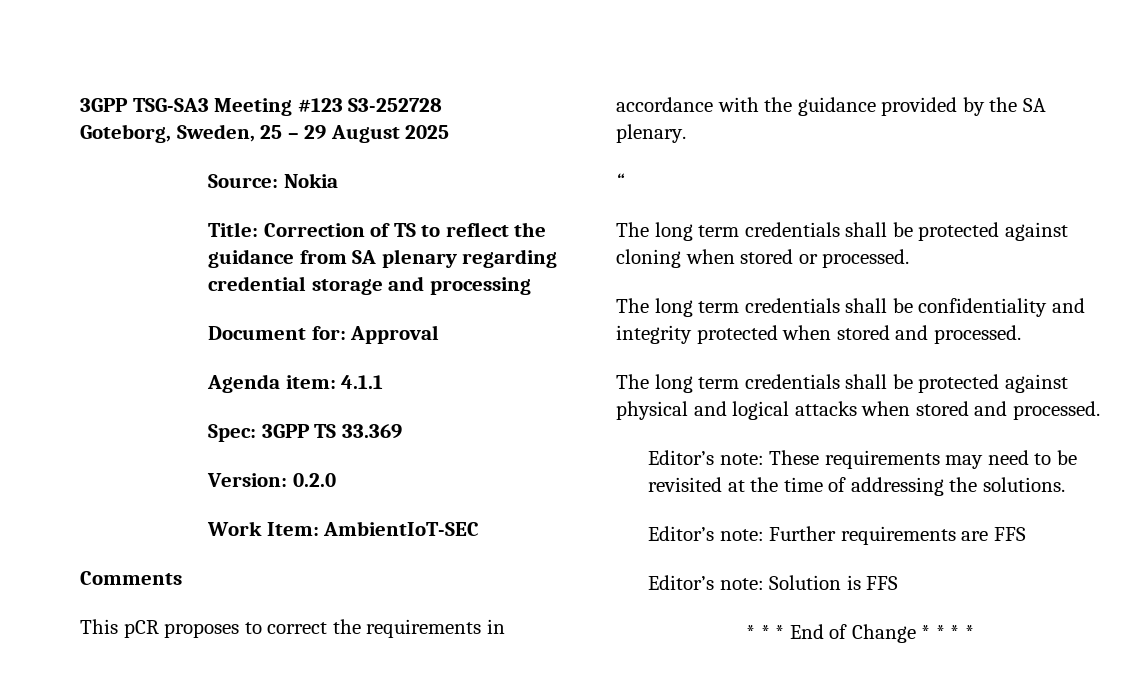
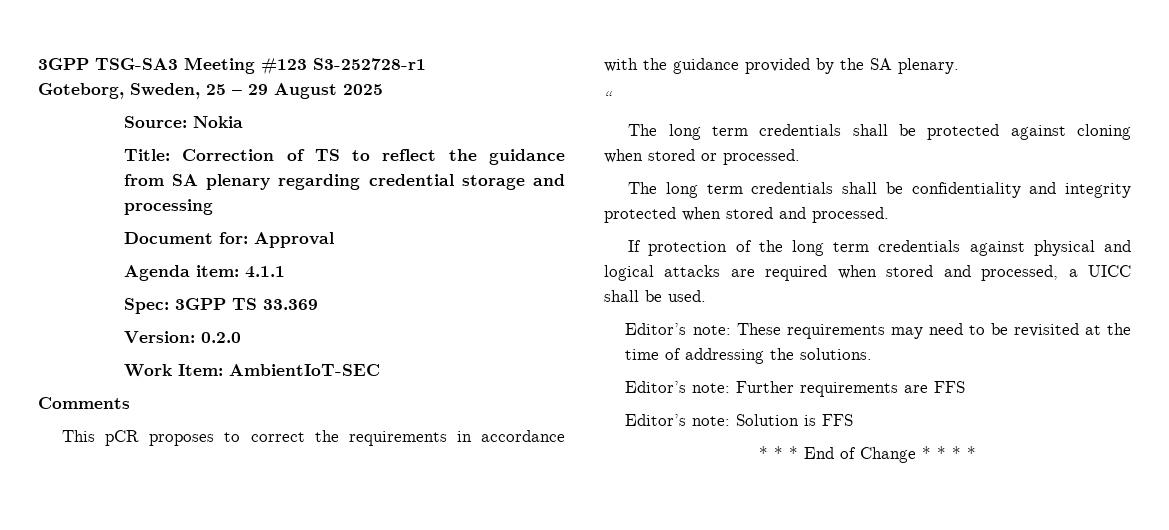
[348,98,443,112] S3-252728 -> [313,58,426,70] S3-252728-r1
[616,374,1000,393] The long term credentials shall be protected -> [628,240,961,256] If protection of the long term credentials
[861,401,1100,420] when stored and processed. -> [730,265,1131,281] [604,290,706,302] are required when stored and processed, a UICC shall be used.

